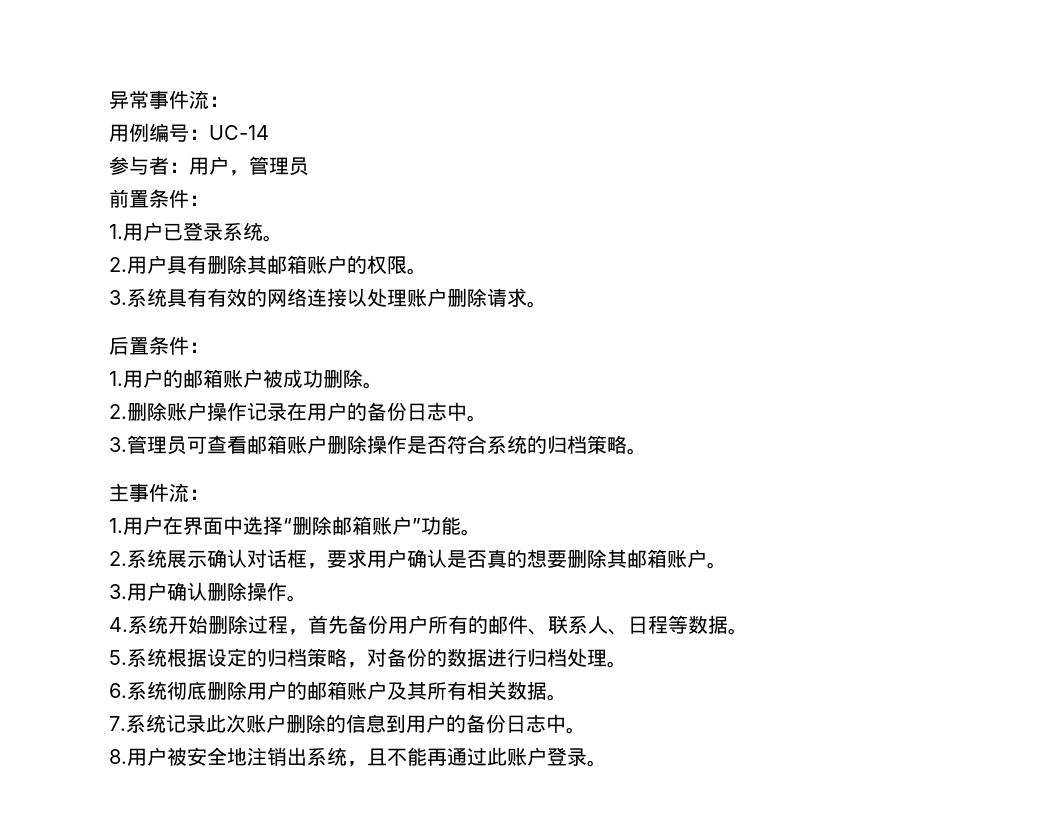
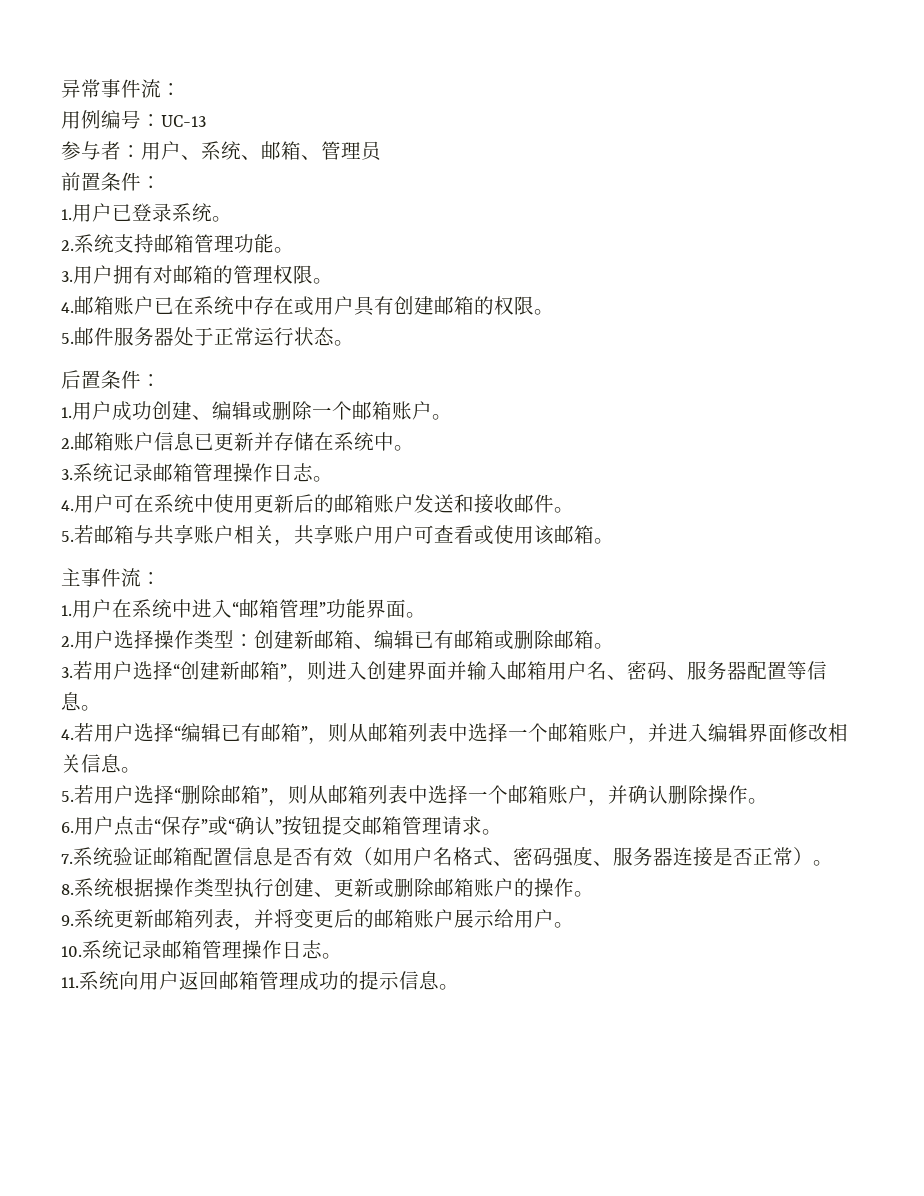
[209,125,269,140] UC-14 -> [161,115,206,127] UC-13
[229,170,249,176] ， -> [181,141,321,160] 、系统、邮箱、
[127,255,427,275] [109,288,527,307] 用户具有删除其邮箱账户的权限。 // 3.系统具有有效的网络连接以处理账户删除请求 -> [74,234,294,253] [61,265,333,284] [61,296,554,316] [61,327,334,346] 系统支持邮箱管理功能。 // 3.用户拥有对邮箱的管理权限。 // 4.邮箱账户已在系统中存在或用户具有创建邮箱的权限。 // 5.邮件服务器处于正常运行状态
[163,369,383,389] [109,402,487,422] [109,435,627,455] 的邮箱账户被成功删除。 // 2.删除账户操作记录在用户的备份日志中。 // 3.管理员可查看邮箱账户删除操作是否符合系统的归档策略 -> [112,401,452,421] [61,432,414,451] [61,463,333,482] [61,494,574,514] [61,525,594,546] 成功创建、编辑或删除一个邮箱账户。 // 2.邮箱账户信息已更新并存储在系统中。 // 3.系统记录邮箱管理操作日志。 // 4.用户可在系统中使用更新后的邮箱账户发送和接收邮件。 // 5.若邮箱与共享账户相关，共享账户用户可查看或使用该邮箱
[183,516,481,536] [109,549,727,569] [109,582,307,602] [109,615,748,635] [109,650,127,665] 界面中选择“删除邮箱账户”功能。 // 2.系统展示确认对话框，要求用户确认是否真的想要删除其邮箱账户。 // 3.用户确认删除操作。 // 4.系统开始删除过程，首先备份用户所有的邮件、联系人、日程等数据。 // 5. -> [132,599,426,618] [61,630,614,650] [61,661,827,682] [61,692,101,711] [61,723,848,744] [61,754,141,773] [61,785,768,806] [61,816,502,836] [61,847,833,867] [61,884,74,895] 系统中进入“邮箱管理”功能界面。 // 2.用户选择操作类型：创建新邮箱、编辑已有邮箱或删除邮箱。 // 3.若用户选择“创建新邮箱”，则进入创建界面并输入邮箱用户名、密码、服务器配置等信息。 // 4.若用户选择“编辑已有邮箱”，则从邮箱列表中选择一个邮箱账户，并进入编辑界面修改相关信息。 // 5.若用户选择“删除邮箱”，则从邮箱列表中选择一个邮箱账户，并确认删除操作。 // 6.用户点击“保存”或“确认”按钮提交邮箱管理请求。 // 7.系统验证邮箱配置信息是否有效（如用户名格式、密码强度、服务器连接是否正常）。 // 8.
[207,648,627,668] [109,681,567,701] [109,714,586,734] [109,747,587,767] 设定的归档策略，对备份的数据进行归档处理。 // 6.系统彻底删除用户的邮箱账户及其所有相关数据。 // 7.系统记录此次账户删除的信息到用户的备份日志中。 // 8.用户被安全地注销出系统，且不能再通过此账户登录 -> [154,878,594,898] [61,909,574,930] [61,940,342,959] [61,971,439,991] 操作类型执行创建、更新或删除邮箱账户的操作。 // 9.系统更新邮箱列表，并将变更后的邮箱账户展示给用户。 // 10.系统记录邮箱管理操作日志。 // 11.系统向用户返回邮箱管理成功的提示信息

